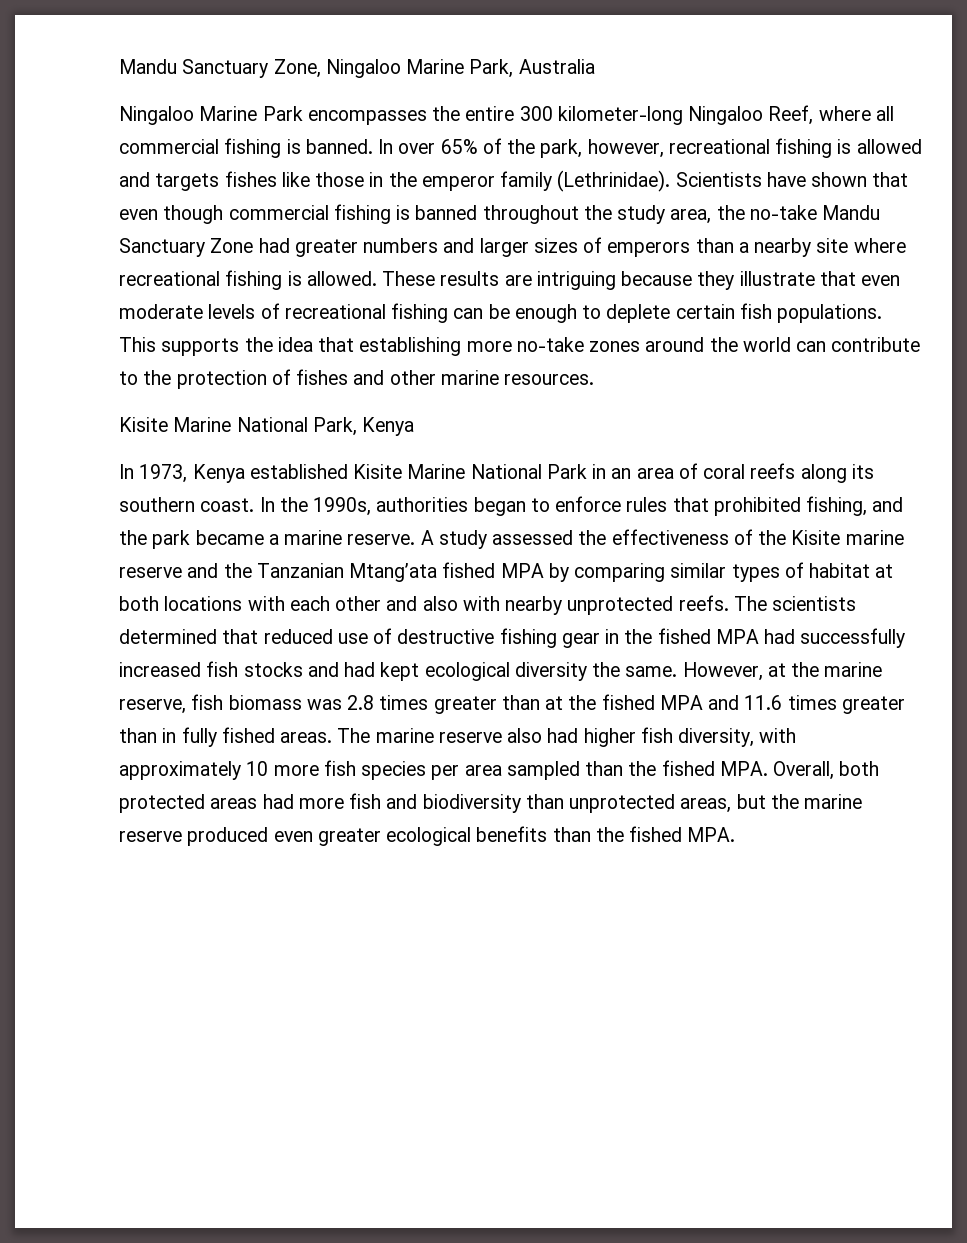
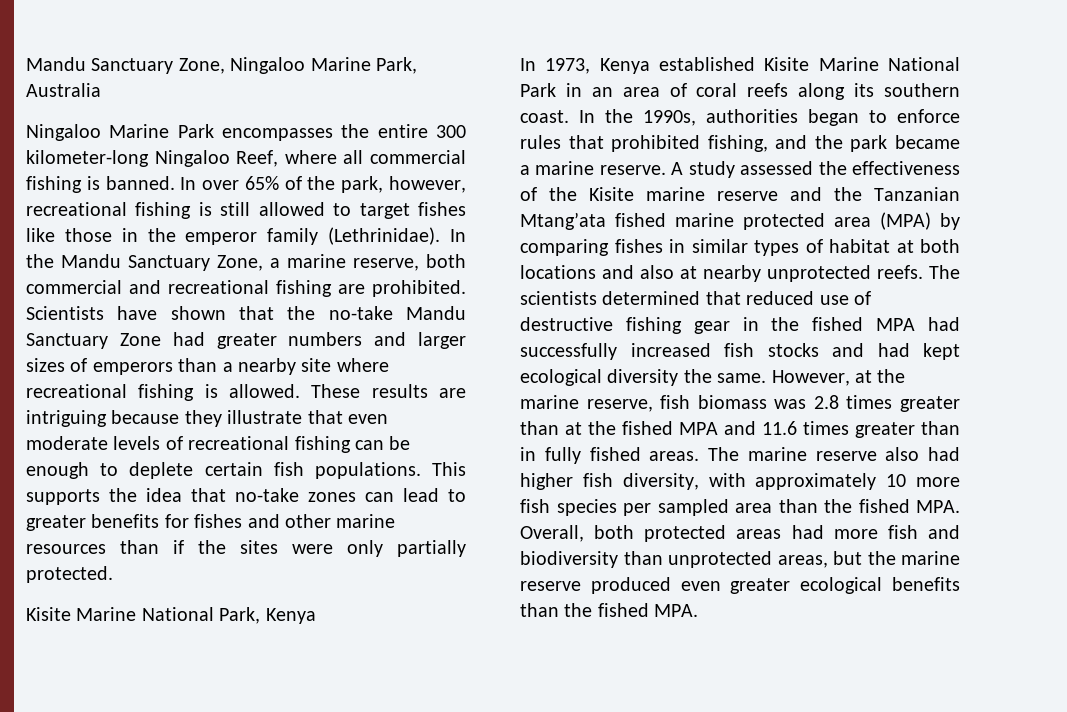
[856,139,922,154] [119,172,220,191] allowed and targets -> [220,202,410,219] still allowed to target
[675,172,909,187] [119,204,712,224] Scientists have shown that even though commercial fishing is banned throughout the study area, -> [450,229,466,242] [26,254,466,271] [26,280,466,297] [26,306,274,320] In the Mandu Sanctuary Zone, a marine reserve, both commercial and recreational fishing are prohibited. Scientists have shown that
[359,337,921,356] [119,369,595,389] establishing more no-take zones around the world can contribute to the protection of fishes and other marine resources. -> [235,488,466,502] [26,514,396,531] [26,540,466,557] [26,566,113,583] no-take zones can lead to greater benefits for fishes and other marine resources than if the sites were only partially protected.
[500,563,666,582] MPA by comparing -> [675,212,960,230] [520,239,685,256] marine protected area (MPA) by comparing fishes in
[247,596,382,611] with each other -> (596, 272) none
[462,596,500,611] with -> [680,266,697,279] at
[464,761,580,780] area sampled -> [657,499,772,516] sampled area

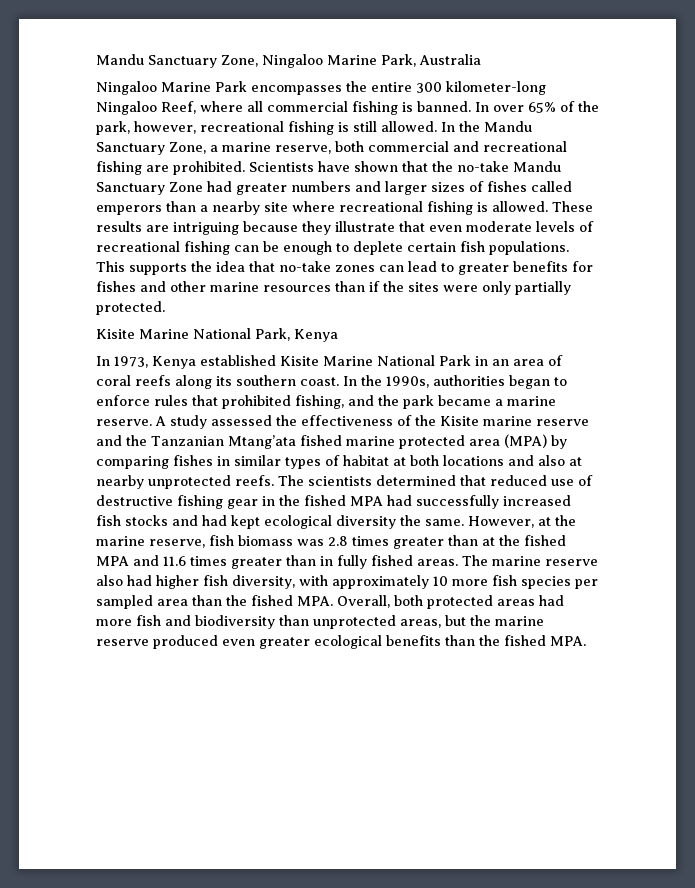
[258,202,466,219] [26,227,441,245] allowed to target fishes like those in the emperor family (Lethrinidae). -> [381,121,437,132] allowed.
(88, 365) none -> [487,181,572,192] fishes called

